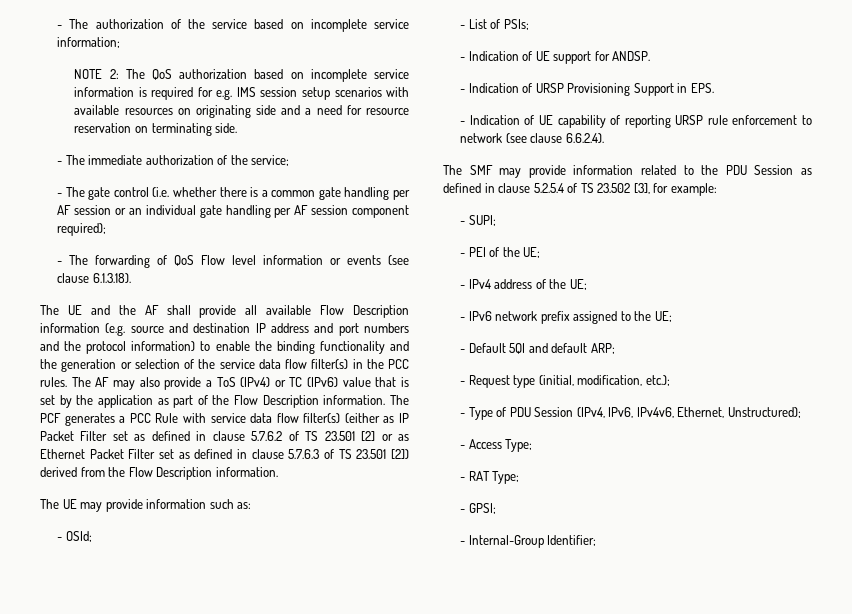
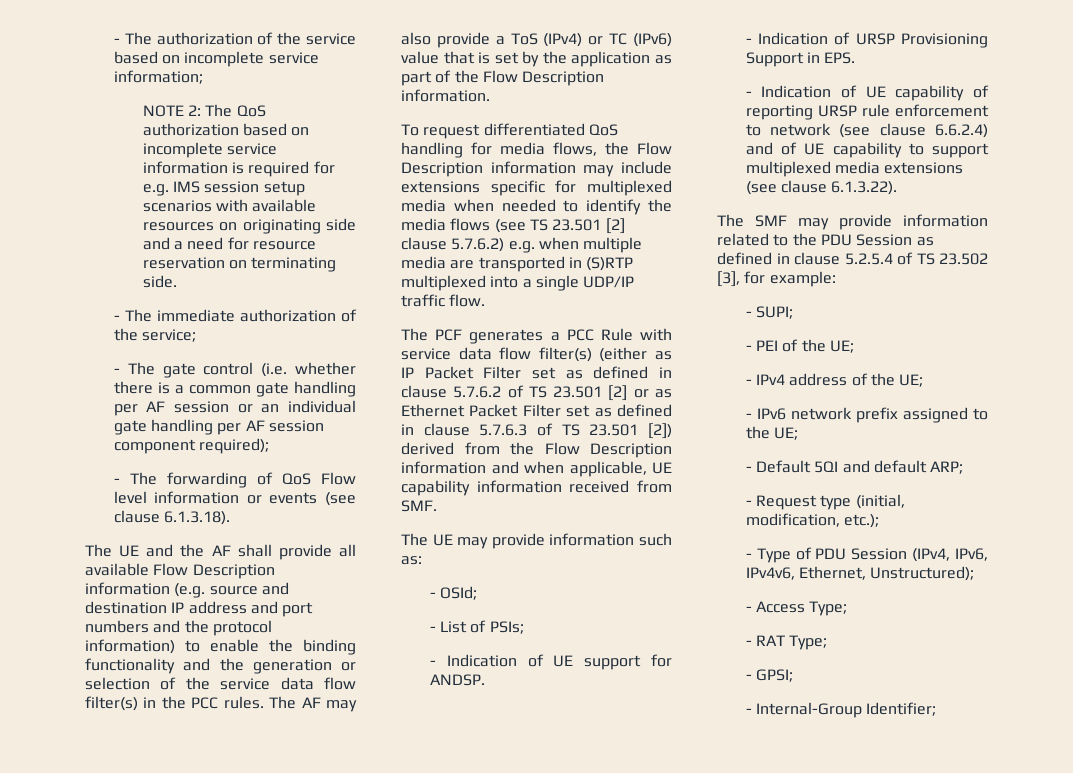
(386, 400) none -> [401,123,618,139] [401,142,672,158] [401,161,672,177] [401,180,672,196] [401,199,672,215] [401,218,625,234] [401,237,643,253] [401,256,634,272] [401,275,635,291] [401,294,486,307] // To request differentiated QoS handling for media flows, the Flow Description information may include extensions specific for multiplexed media when needed to identify the media flows (see TS 23.501 [2] clause 5.7.6.2) e.g. when multiple media are transported in (S)RTP multiplexed into a single UDP/IP traffic flow. //
[215,467,278,477] information. -> [401,461,672,477] [401,480,672,496] [401,500,437,512] information and when applicable, UE capability information received from SMF.
[565,133,604,143] 6.6.2.4). -> [935,124,988,138] [745,142,989,158] [745,161,964,177] [745,180,898,195] 6.6.2.4) and of UE capability to support multiplexed media extensions (see clause 6.1.3.22).

